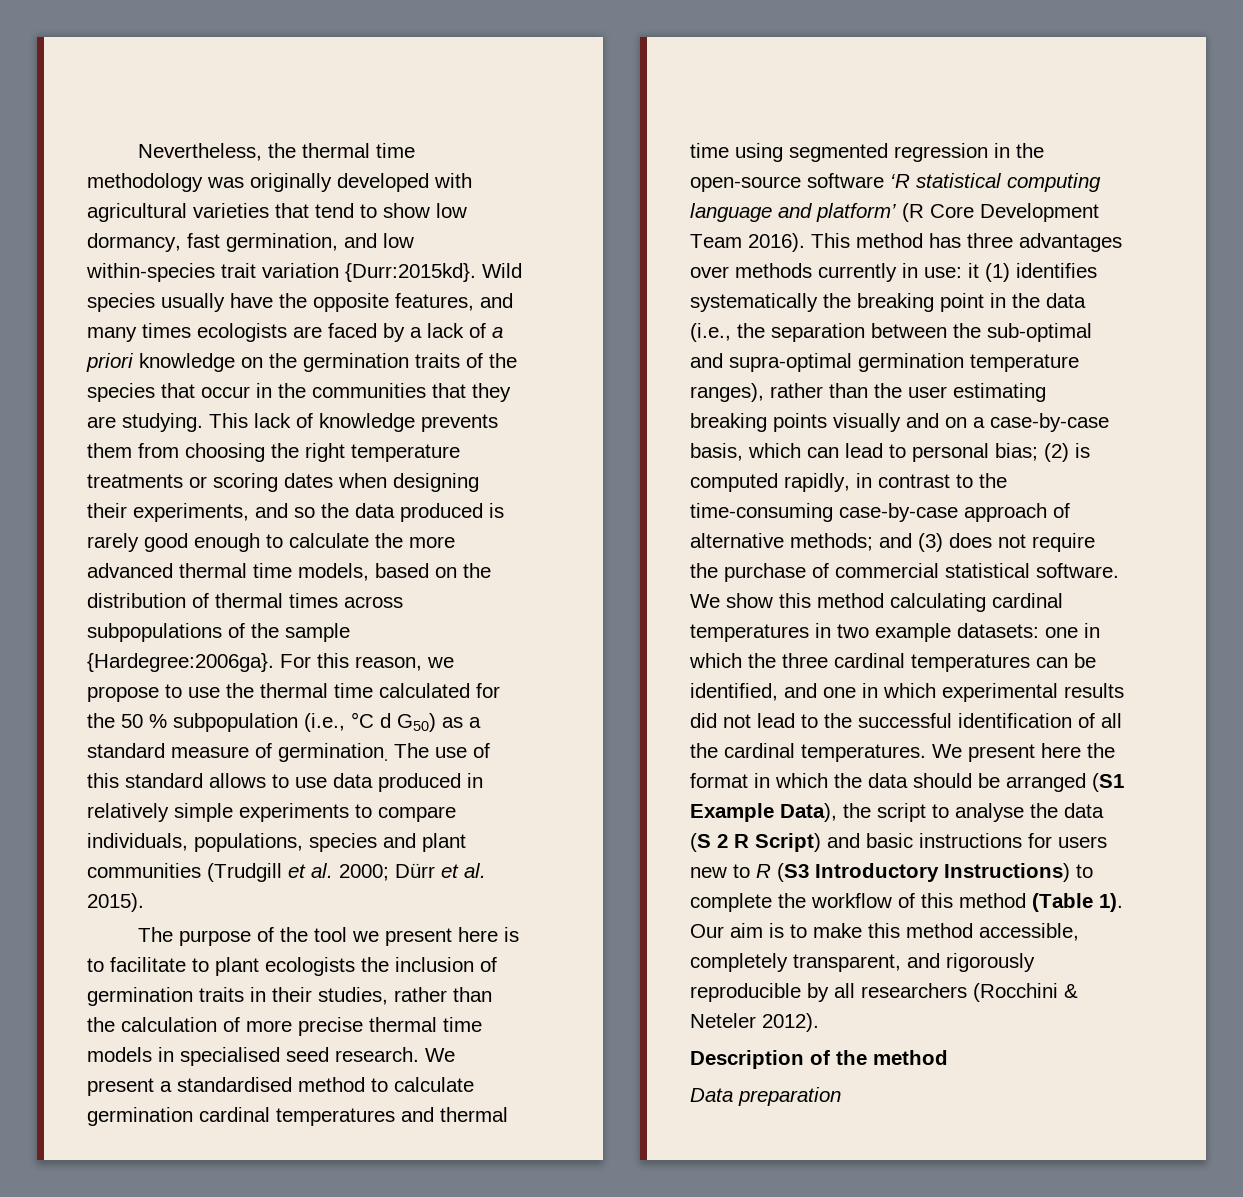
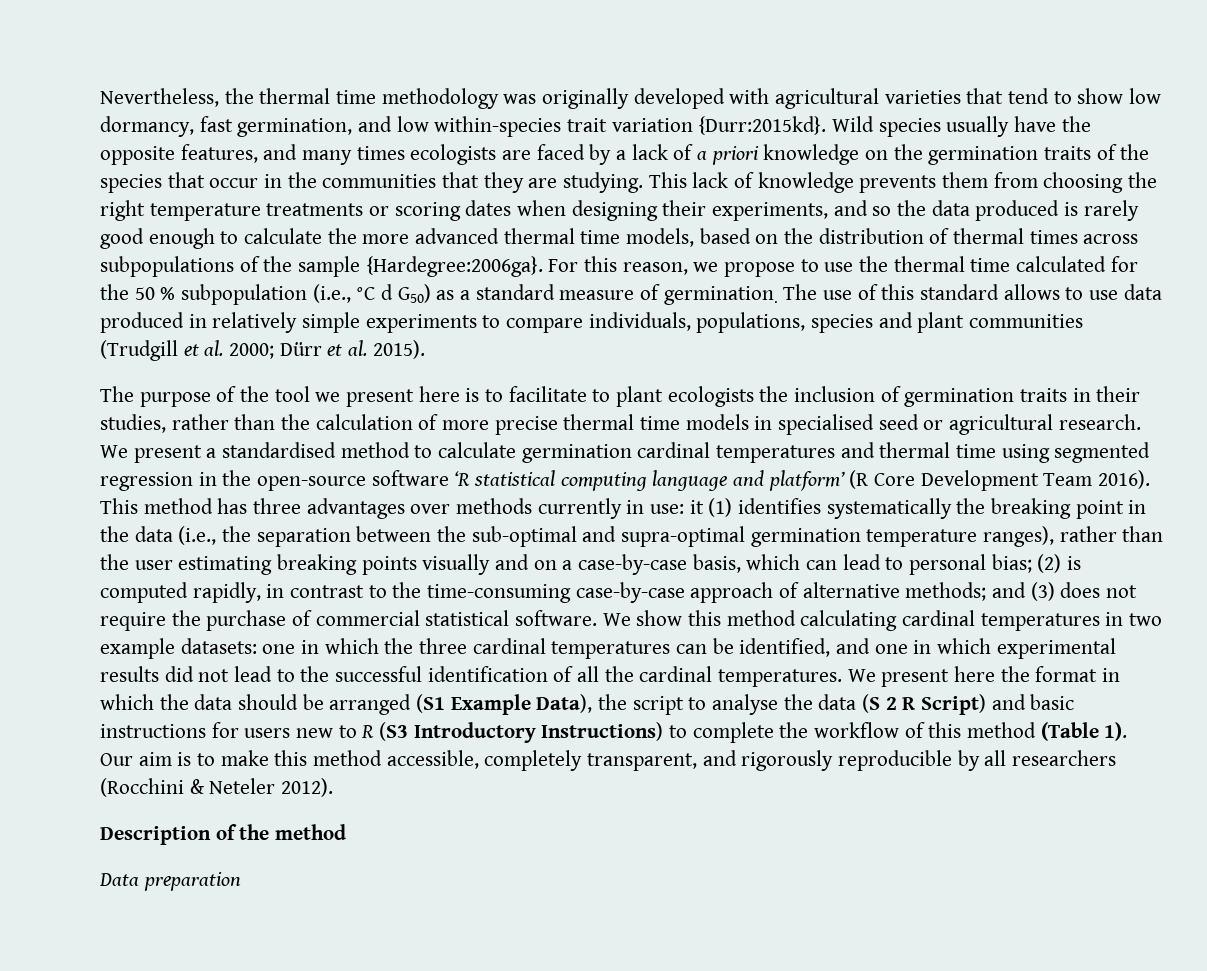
(329, 1054) none -> [923,414,1054,435] or agricultural

